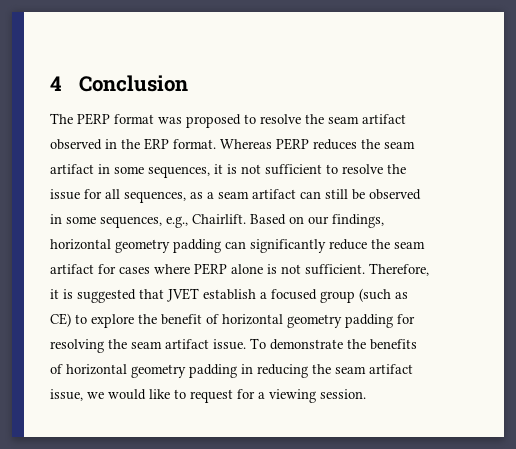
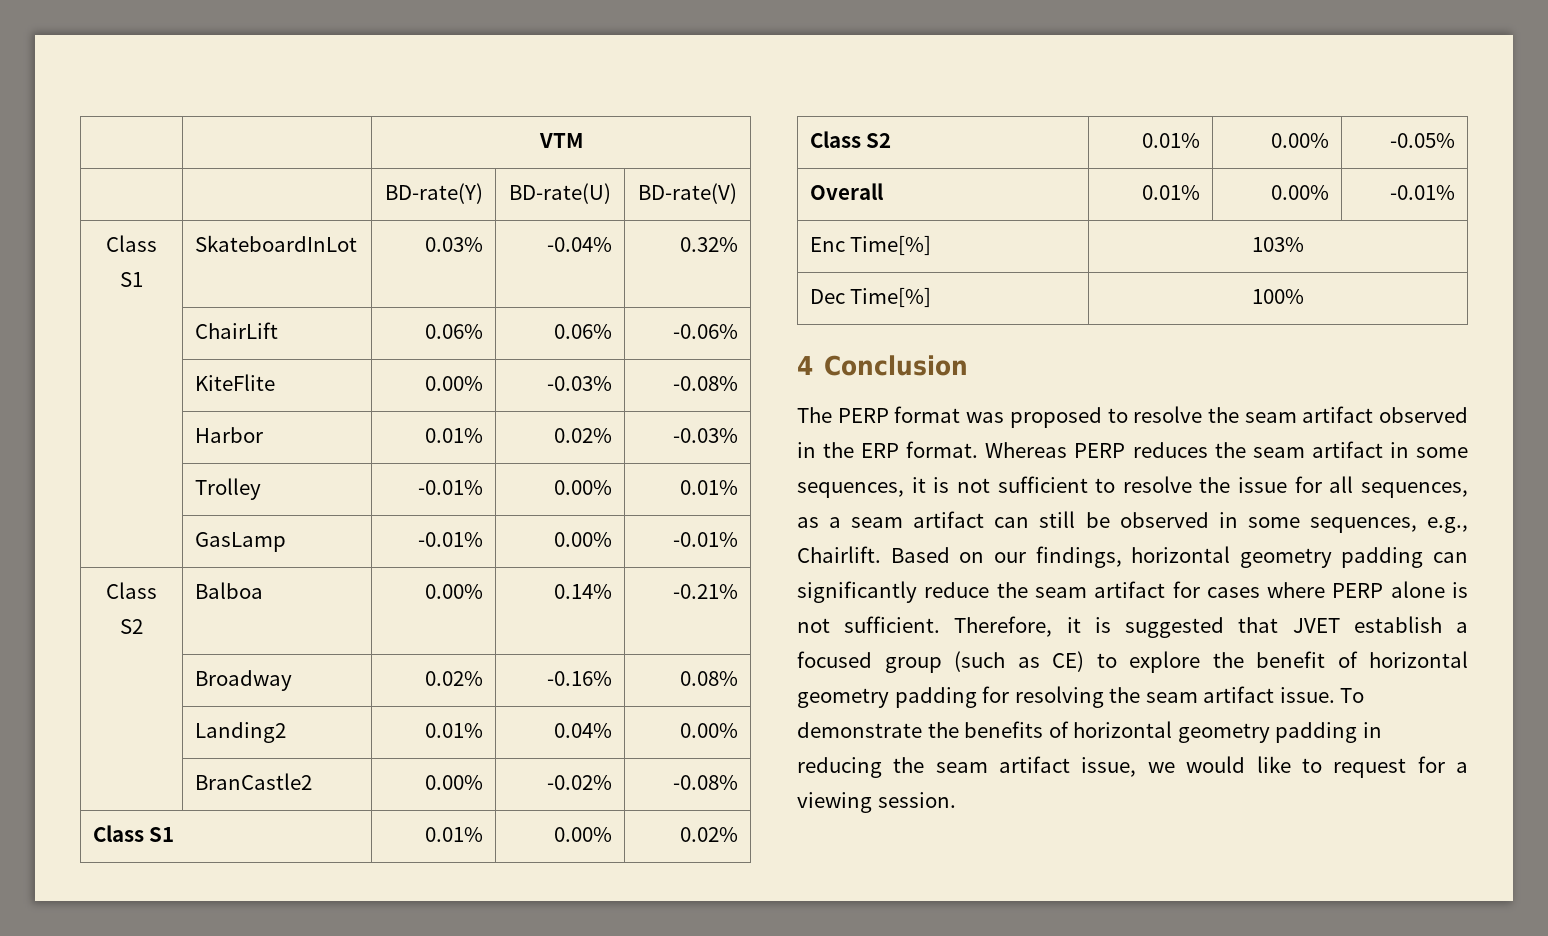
(50, 83) none -> [538,133,583,148] [384,183,483,204] [509,183,611,204] [638,183,737,204] [106,235,157,252] [120,272,143,287] [194,235,357,252] [425,237,484,252] [547,237,613,252] [680,237,739,252] [194,322,278,339] [425,324,484,339] [554,324,613,339] [673,324,739,339] [194,374,275,391] [425,376,484,391] [547,376,613,391] [673,376,739,391] [194,427,263,443] [425,428,484,443] [554,428,613,443] [673,428,739,443] [194,478,261,500] [418,480,484,495] [554,480,613,495] [680,480,739,495] [194,532,286,552] [418,532,484,547] [554,532,613,547] [673,532,739,547] [106,582,157,599] [120,619,143,634] [194,582,263,599] [425,584,484,599] [554,584,613,599] [673,584,739,599] [194,670,292,691] [425,671,484,686] [547,671,613,686] [680,671,739,686] [194,722,286,743] [425,723,484,738] [554,723,613,738] [680,723,739,738] [194,773,312,790] [425,775,484,790] [547,775,613,790] [673,775,739,790] [92,825,175,842] [425,827,484,842] [554,827,613,842] [680,827,739,842] [809,131,892,148] [1142,133,1201,148] [1271,133,1330,148] [1390,133,1456,148] [809,183,883,200] [1142,185,1201,200] [1271,185,1330,200] [1390,185,1456,200] [809,235,932,256] [1252,237,1304,252] [809,287,932,308] [1252,289,1304,304] | | VTM // | | BD-rate(Y) | BD-rate(U) | BD-rate(V) // Class S1 | SkateboardInLot | 0.03% | -0.04% | 0.32% // | ChairLift | 0.06% | 0.06% | -0.06% // | KiteFlite | 0.00% | -0.03% | -0.08% // | Harbor | 0.01% | 0.02% | -0.03% // | Trolley | -0.01% | 0.00% | 0.01% // | GasLamp | -0.01% | 0.00% | -0.01% // Class S2 | Balboa | 0.00% | 0.14% | -0.21% // | Broadway | 0.02% | -0.16% | 0.08% // | Landing2 | 0.01% | 0.04% | 0.00% // | BranCastle2 | 0.00% | -0.02% | -0.08% // Class S1 | 0.01% | 0.00% | 0.02% // Class S2 | 0.01% | 0.00% | -0.05% // Overall | 0.01% | 0.00% | -0.01% // Enc Time[%] | 103% // Dec Time[%] | 100% //

